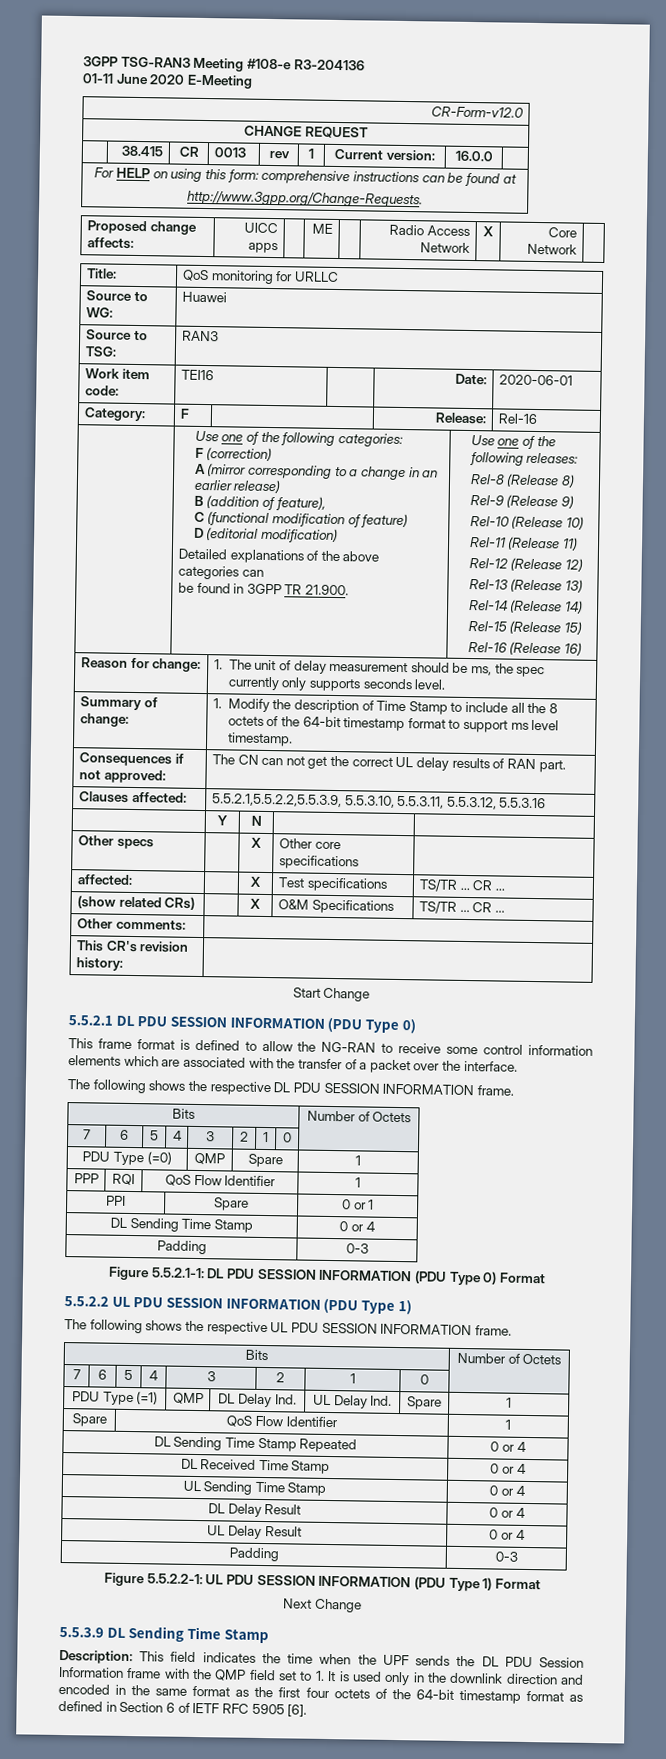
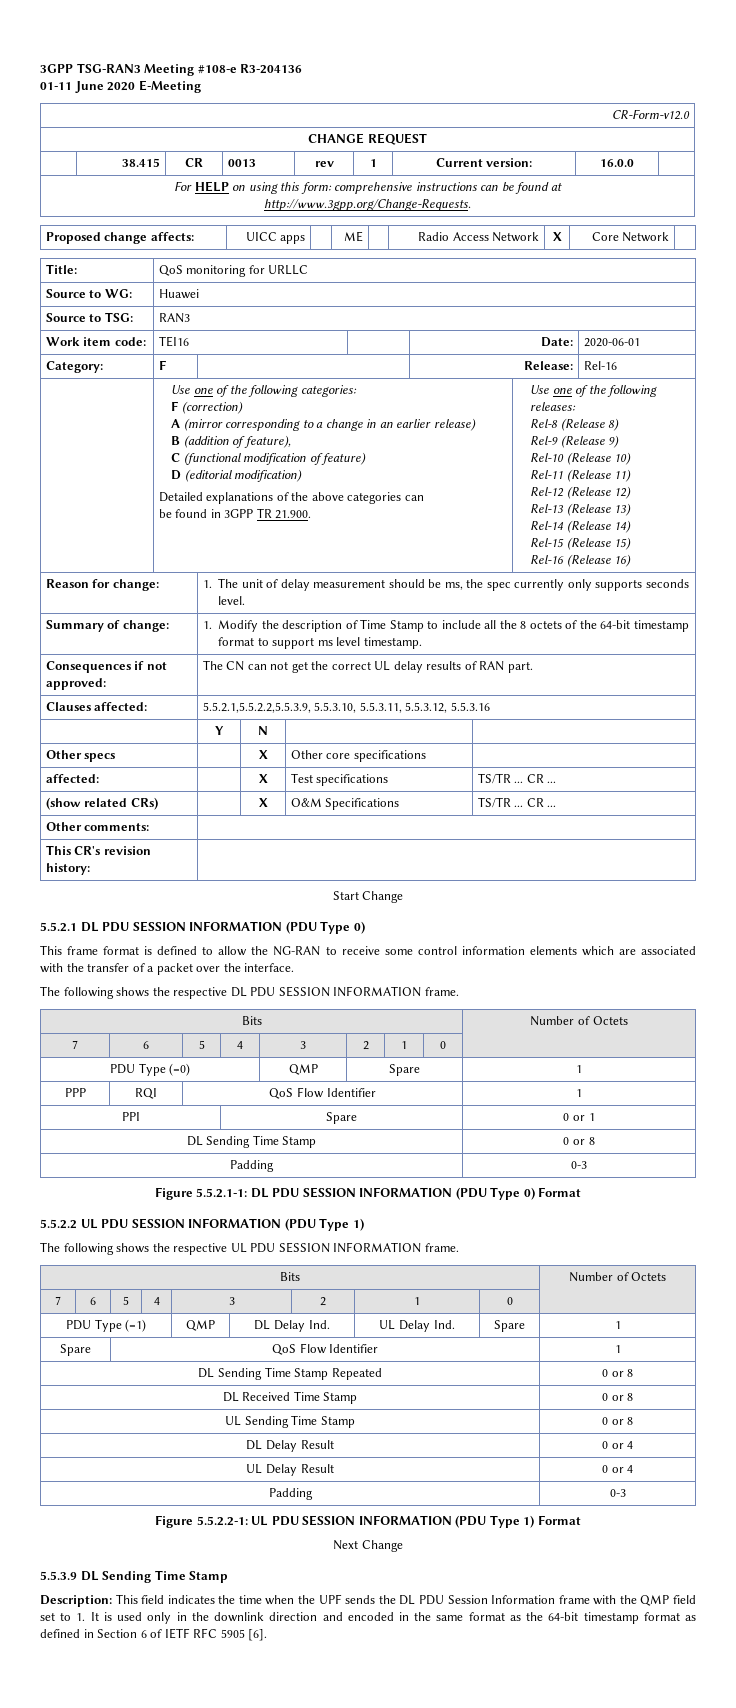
[365,1221,375,1232] 4 -> [588,1137,595,1145] 8
[516,1441,526,1452] 4 -> [627,1369,634,1377] 8
[516,1463,526,1474] 4 -> [627,1393,634,1401] 8
[515,1485,525,1496] 4 -> [627,1417,634,1425] 8
[278,1687,411,1700] first four octets of the -> (544, 1616) none

